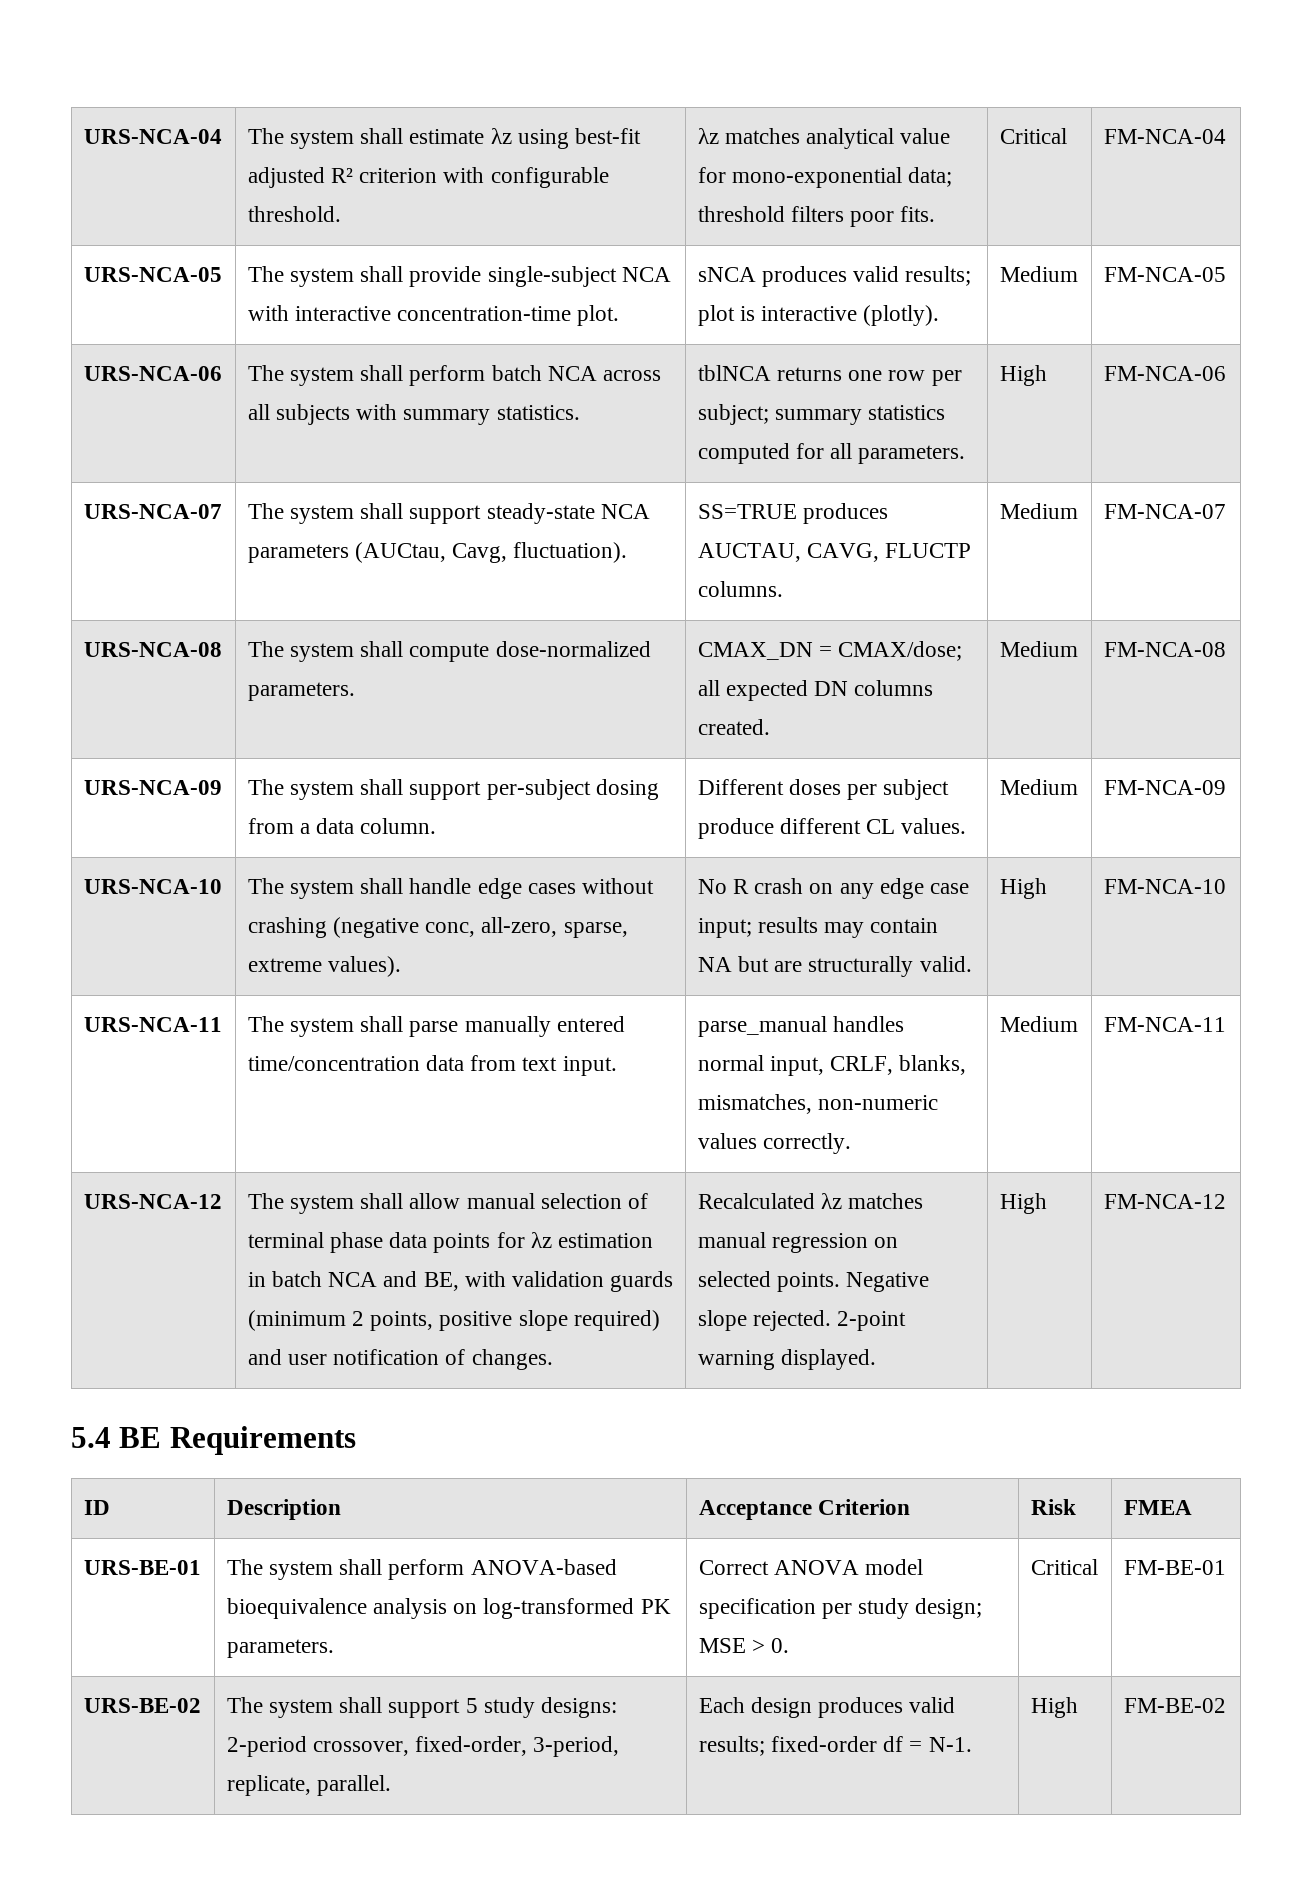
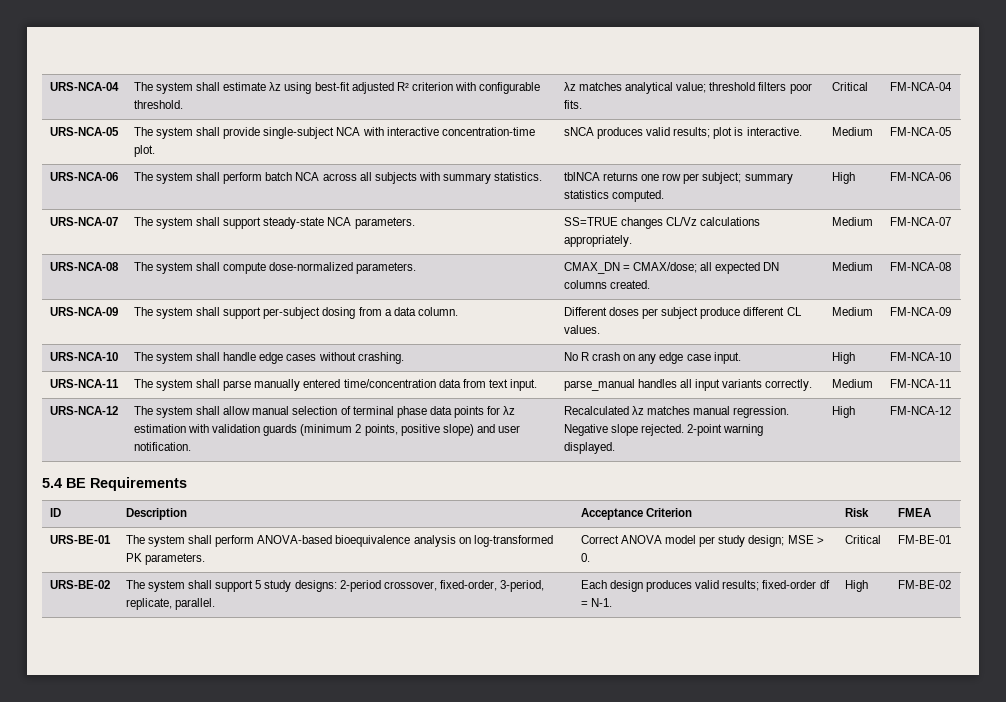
[900,128,951,144] [697,167,953,188] value for mono-exponential data; -> [676,82,707,93] value;
[761,305,940,326] interactive (plotly). -> [746,127,802,136] interactive.
[697,443,966,464] computed for all parameters. -> [612,190,665,202] computed.
[247,542,628,563] [697,503,888,524] [697,543,972,562] [697,581,783,597] parameters (AUCtau, Cavg, fluctuation). | SS=TRUE produces AUCTAU, CAVG, FLUCTP columns. -> [354,217,415,229] [563,217,761,229] [563,235,632,247] parameters. | SS=TRUE changes CL/Vz calculations appropriately.
[247,917,628,938] [247,956,401,977] crashing (negative conc, all-zero, sparse, extreme values). -> [357,352,404,364] crashing.
[697,917,939,938] [697,956,972,977] input; results may contain NA but are structurally valid. -> [713,352,741,364] input.
[697,1055,967,1076] [697,1094,938,1114] [697,1133,757,1149] normal input, CRLF, blanks, mismatches, non-numeric values -> [680,379,763,391] all input variants
[247,1271,459,1291] in batch NCA and BE, -> (186, 428) none
[518,1310,660,1331] [247,1349,553,1370] slope required) and user notification of changes. -> [442,424,520,436] [133,442,191,451] slope) and user notification.
[771,1233,899,1253] [697,1271,840,1292] regression on selected points. -> [733,406,790,418] regression.
[698,1598,816,1619] specification -> (697, 539) none

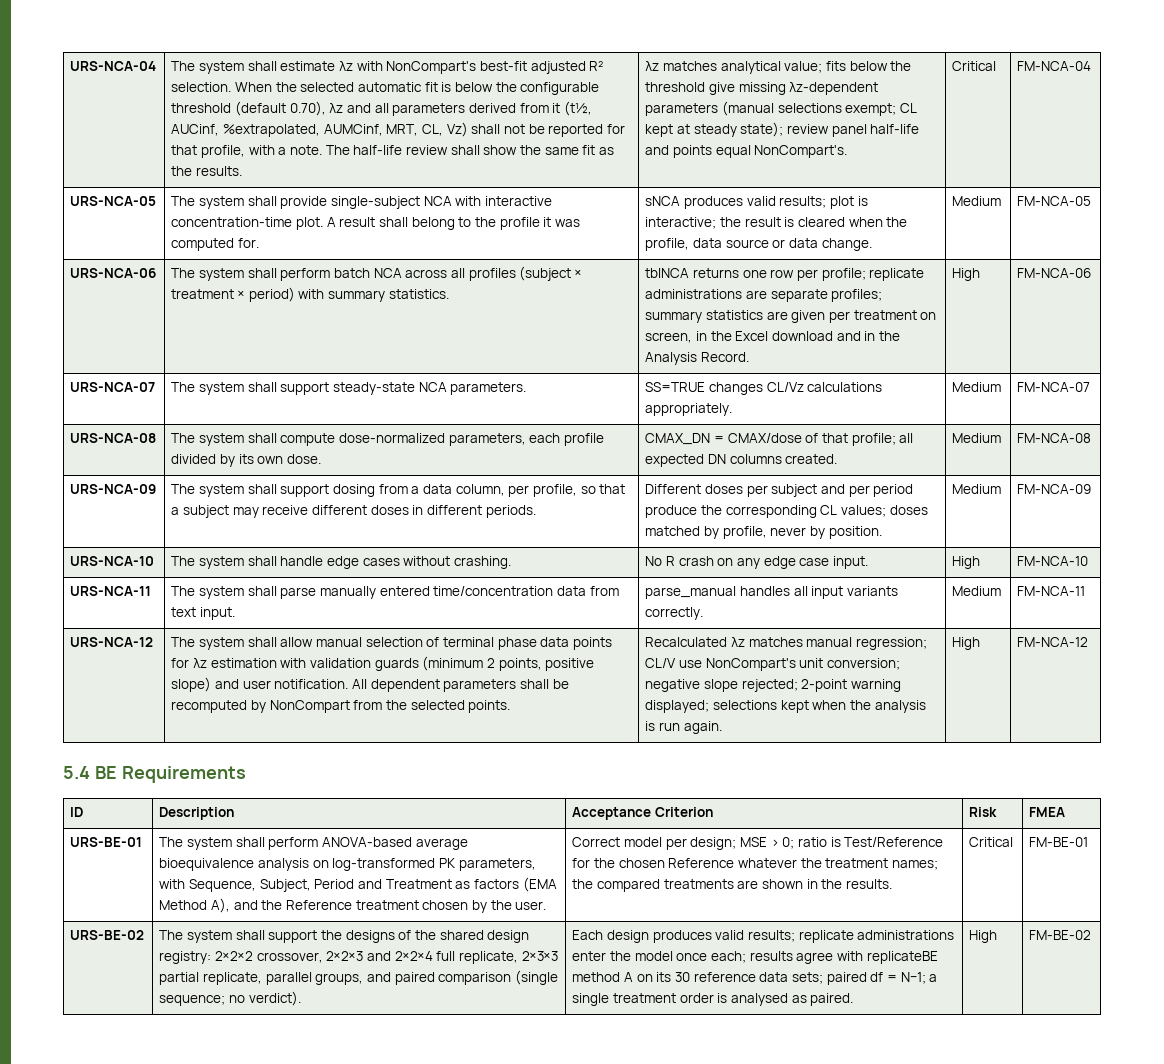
[284,82,312,94] using -> [356,61,477,74] with NonCompart's
[411,82,541,94] [133,100,183,109] [563,82,812,94] [563,100,582,109] criterion with configurable threshold. | λz matches analytical value; threshold filters poor fits. -> [171,82,600,95] [171,101,592,116] [171,122,625,137] [171,145,614,158] [171,166,243,176] [645,61,912,74] [645,82,879,95] [645,101,918,116] [645,122,920,137] [645,145,848,158] selection. When the selected automatic fit is below the configurable threshold (default 0.70), λz and all parameters derived from it (t½, AUCinf, %extrapolated, AUMCinf, MRT, CL, Vz) shall not be reported for that profile, with a note. The half-life review shall show the same fit as the results. | λz matches analytical value; fits below the threshold give missing λz-dependent parameters (manual selections exempt; CL kept at steady state); review panel half-life and points equal NonCompart's.
(155, 151) none -> [326,217,580,230] [171,238,260,251] A result shall belong to the profile it was computed for.
[746,127,802,136] interactive. -> [645,217,908,229] [645,238,872,251] interactive; the result is cleared when the profile, data source or data change.
[374,172,417,184] subjects -> [468,266,582,281] [171,287,295,302] profiles (subject × treatment × period)
[702,172,793,184] [563,190,665,202] subject; summary statistics computed. -> [821,268,925,281] [645,289,883,302] [645,310,937,323] [645,331,900,343] [645,352,750,365] profile; replicate administrations are separate profiles; summary statistics are given per treatment on screen, in the Excel download and in the Analysis Record.
[356,262,417,274] [563,262,698,274] parameters. | CMAX_DN = CMAX/dose; -> [448,433,604,446] [171,454,322,467] [645,433,896,446] parameters, each profile divided by its own dose. | CMAX_DN = CMAX/dose of that profile;
[263,307,321,319] per-subject -> (330, 490) none
[417,307,458,316] [563,307,802,319] [563,325,600,334] column. | Different doses per subject produce different CL values. -> [455,484,626,497] [171,505,536,518] [645,484,914,497] [645,505,928,518] [645,526,882,539] column, per profile, so that a subject may receive different doses in different periods. | Different doses per subject and per period produce the corresponding CL values; doses matched by profile, never by position.
[563,406,790,418] [563,424,764,436] [563,442,615,454] | Recalculated λz matches manual regression. Negative slope rejected. 2-point warning displayed. -> [352,679,569,692] [171,700,511,713] [645,637,928,650] [645,658,901,671] [645,679,902,692] [645,700,926,713] [645,721,722,734] All dependent parameters shall be recomputed by NonCompart from the selected points. | Recalculated λz matches manual regression; CL/V use NonCompart's unit conversion; negative slope rejected; 2-point warning displayed; selections kept when the analysis is run again.
(333, 539) none -> [415,838,468,850] average
[145,553,206,565] parameters. -> [458,858,536,871] [159,877,557,892] [159,898,547,913] parameters, with Sequence, Subject, Period and Treatment as factors (EMA Method A), and the Reference treatment chosen by the user.
[621,535,663,544] ANOVA -> (621, 842) none
[718,535,746,547] study -> (687, 844) none
[580,553,590,562] 0. -> [782,837,944,849] [572,858,938,870] [572,879,892,892] 0; ratio is Test/Reference for the chosen Reference whatever the treatment names; the compared treatments are shown in the results.
[255,580,544,592] [125,598,216,610] 5 study designs: 2-period crossover, fixed-order, 3-period, replicate, parallel. -> [321,930,530,943] [159,951,558,964] [159,970,558,985] [159,991,301,1006] the designs of the shared design registry: 2×2×2 crossover, 2×2×3 and 2×2×4 full replicate, 2×3×3 partial replicate, parallel groups, and paired comparison (single sequence; no verdict).
[762,580,830,589] [580,598,613,607] fixed-order df = N-1. -> [798,930,955,943] [572,951,938,964] [572,972,938,985] [572,993,854,1006] replicate administrations enter the model once each; results agree with replicateBE method A on its 30 reference data sets; paired df = N−1; a single treatment order is analysed as paired.

